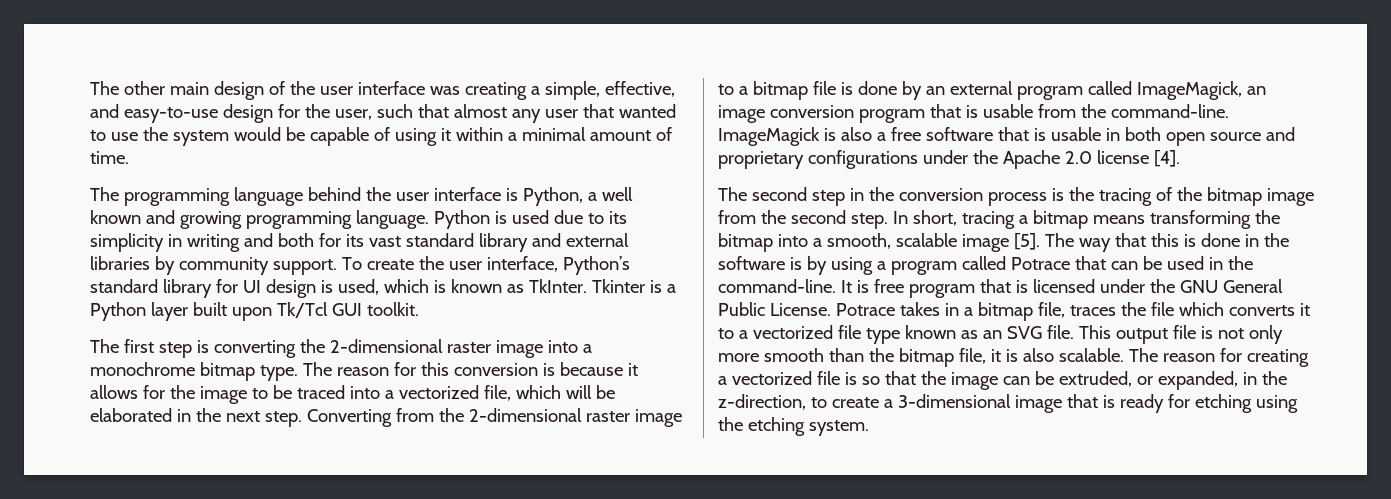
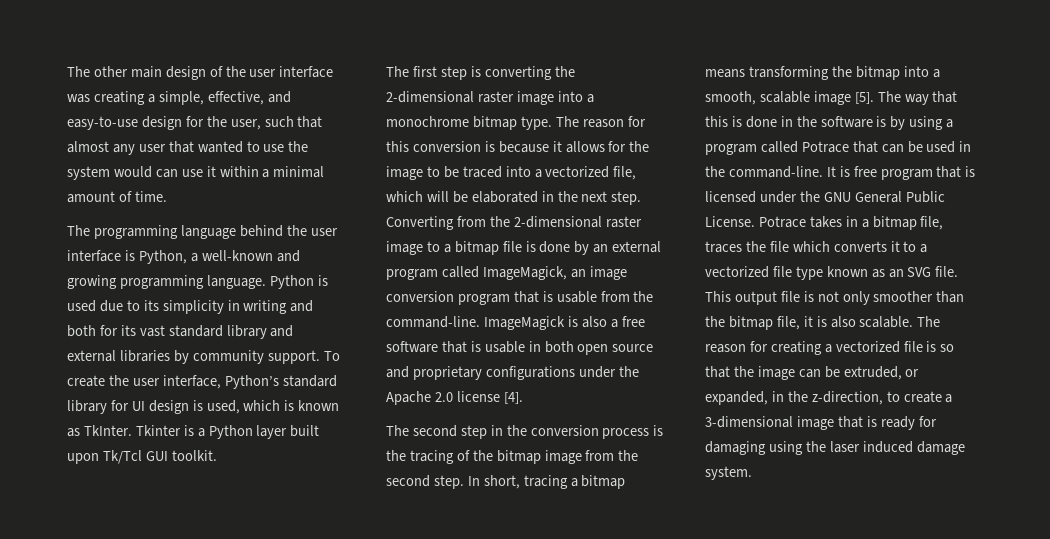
[285,127,437,146] be capable of using -> [155,169,203,178] can use
[601,187,633,201] [90,210,141,224] well known -> [201,250,273,261] well-known
[718,348,824,362] more smooth -> [873,291,934,302] smoother
[1194,394,1252,413] etching -> [705,441,766,455] damaging
[747,417,805,436] etching -> [829,441,965,455] laser induced damage

